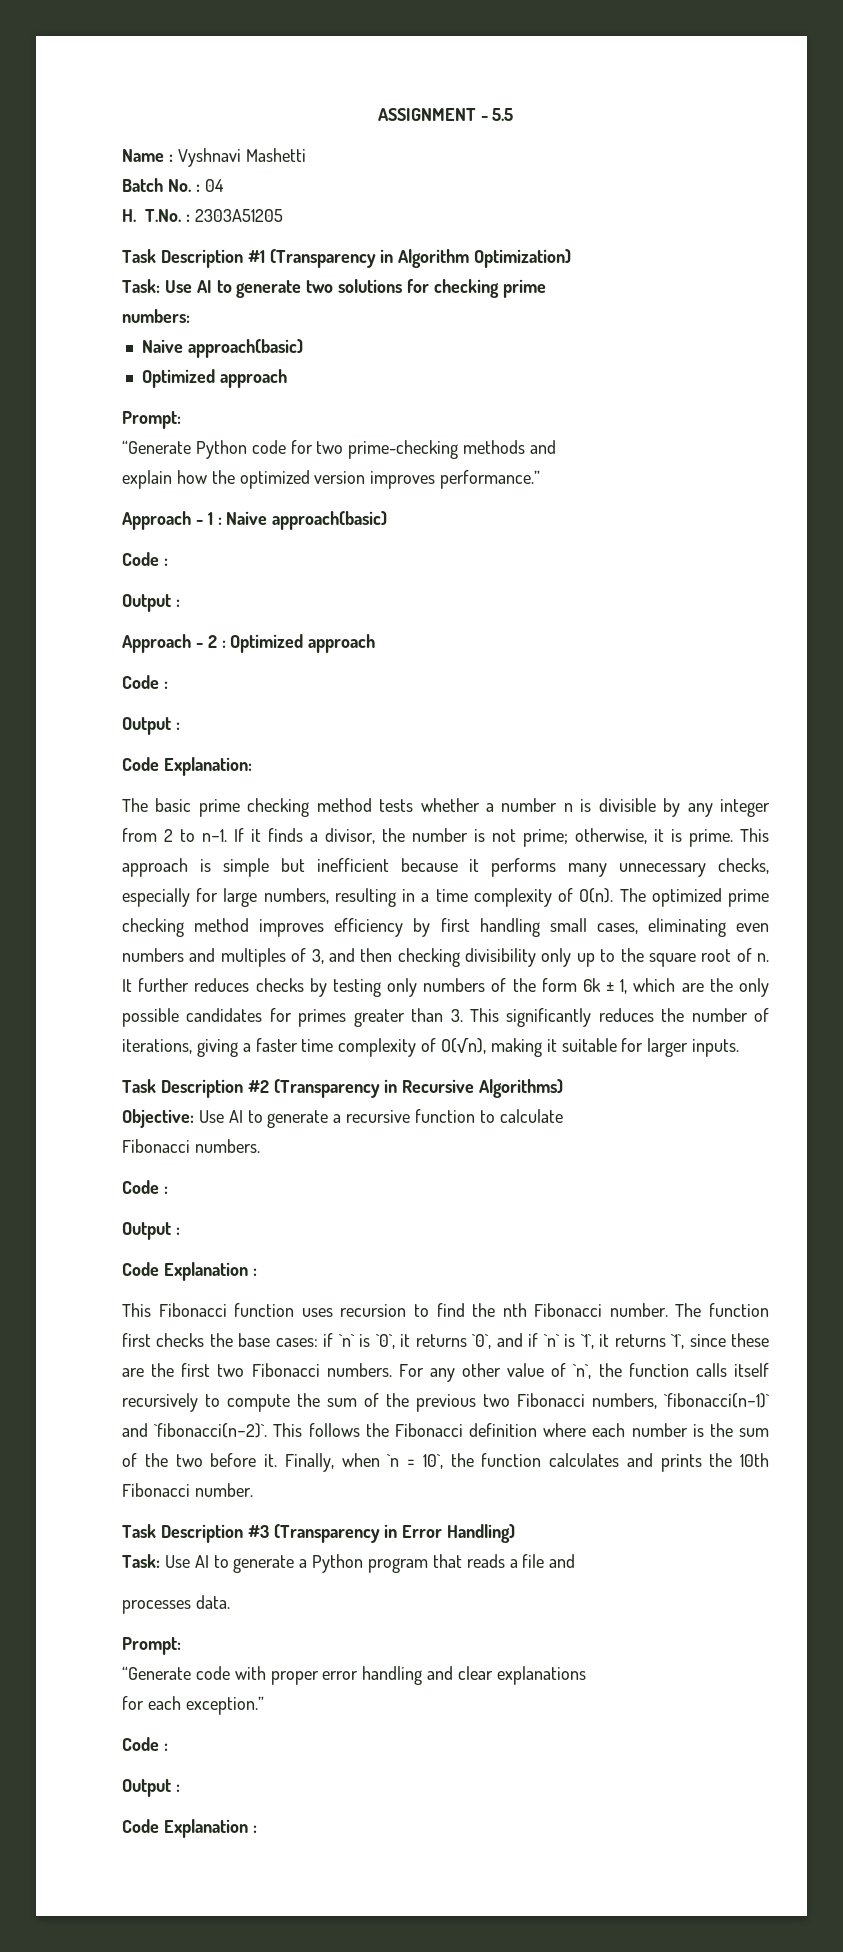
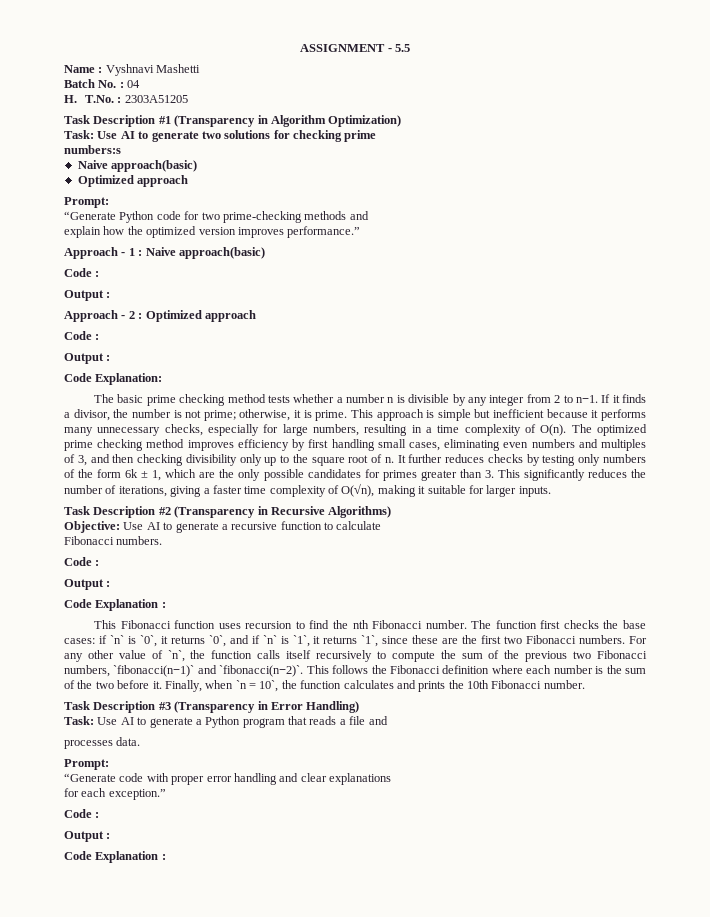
[122,309,190,323] numbers: -> [64,145,121,154] numbers:s

